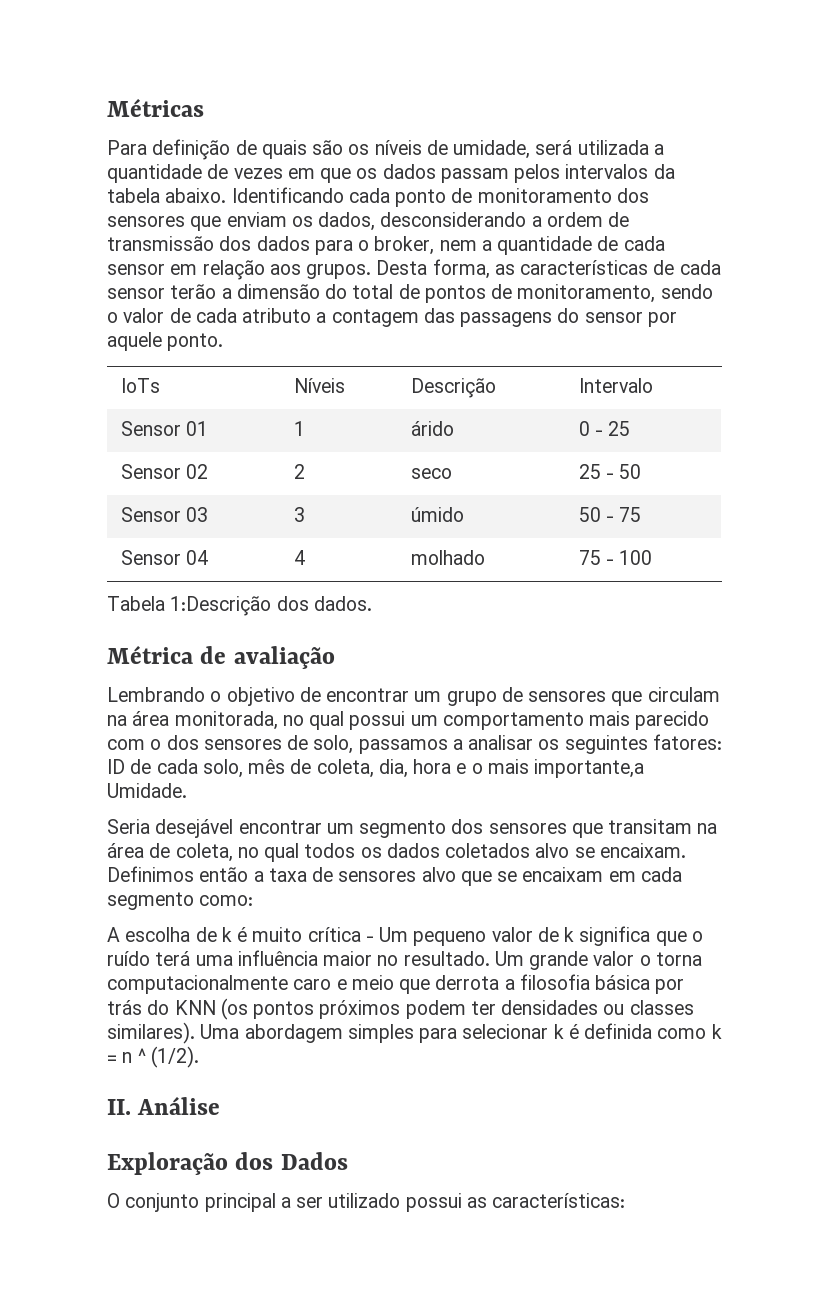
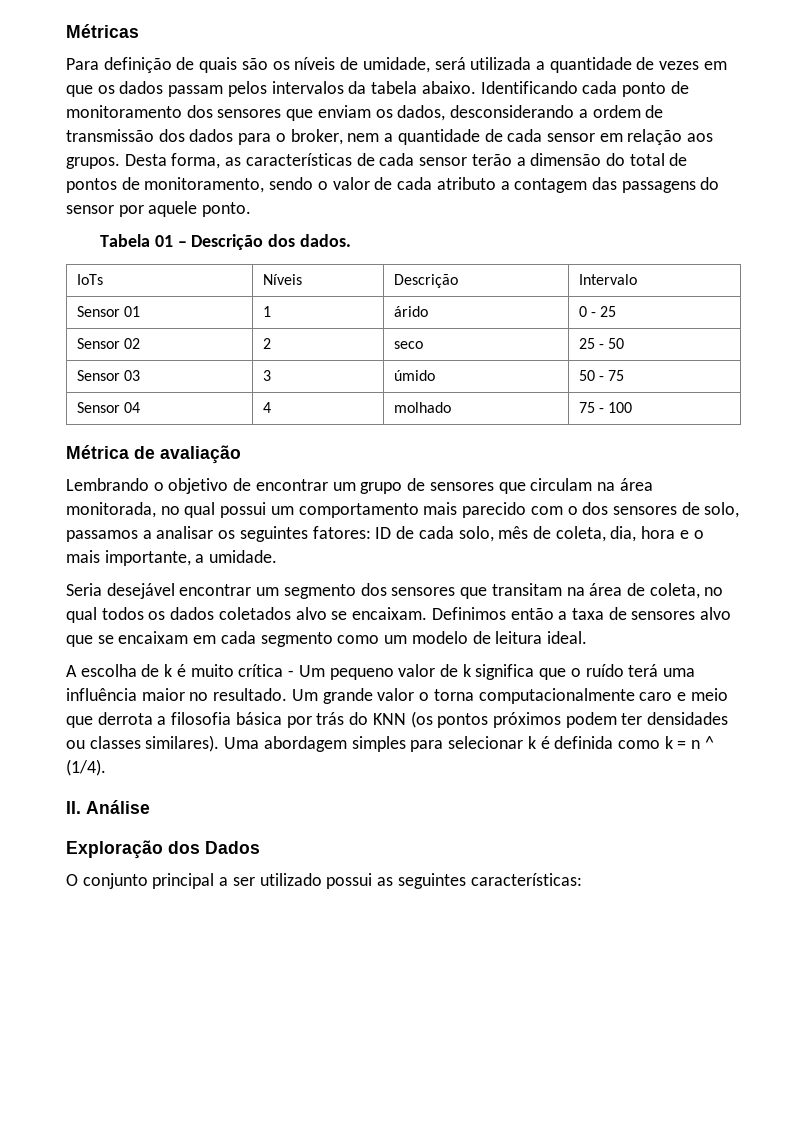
(224, 342) none -> [100,234,351,250] // Tabela 01 – Descrição dos dados.
[107,596,372,616] // Tabela 1:Descrição dos dados. -> (633, 407) none
[534,759,645,778] [107,783,187,798] importante,a Umidade. -> [104,550,278,566] importante, a umidade.
[199,895,254,906] como: -> [337,631,587,644] como um modelo de leitura ideal.
[150,1046,199,1068] (1/2). -> [66,759,106,776] (1/4).
(487, 1202) none -> [397,873,466,889] seguintes

